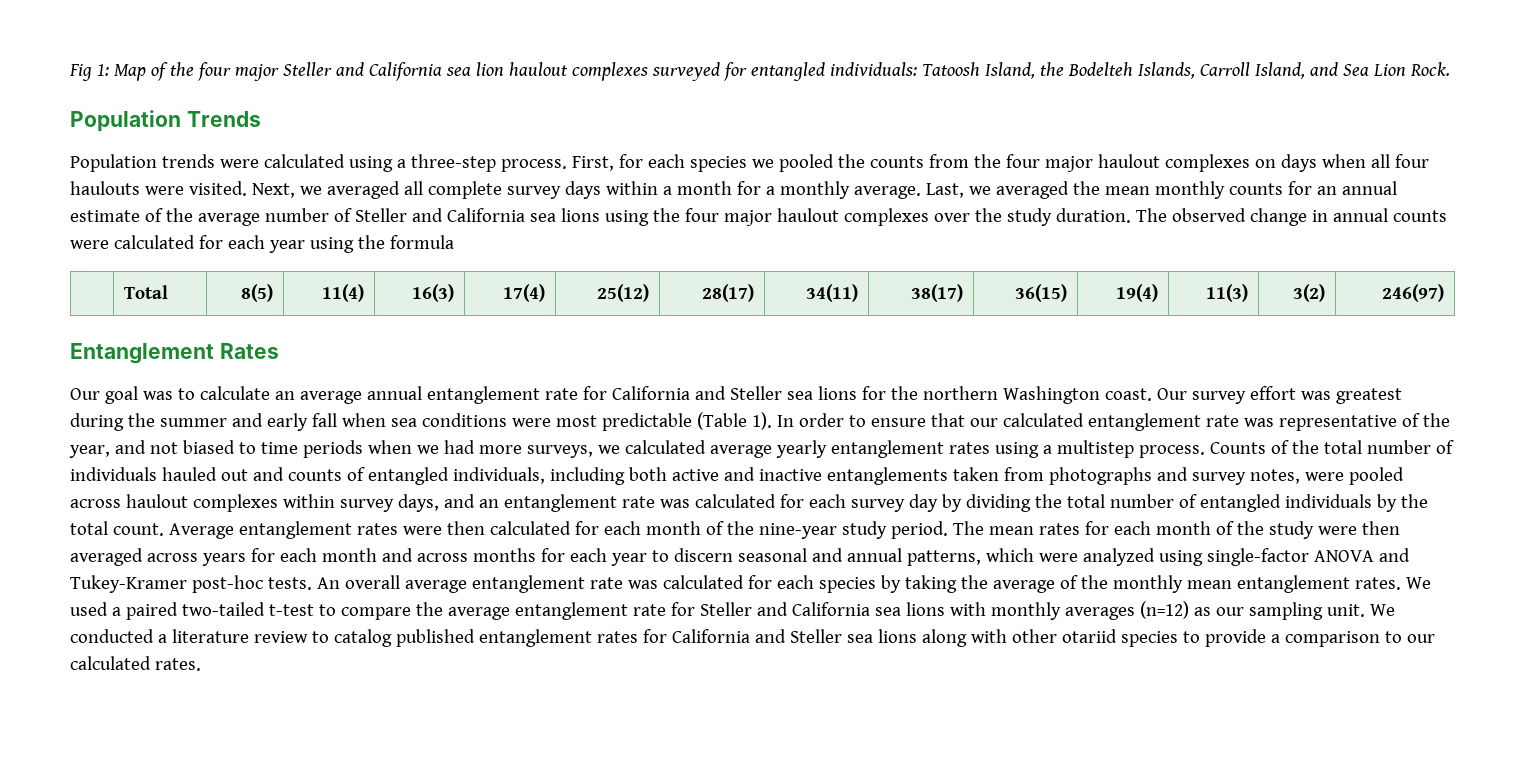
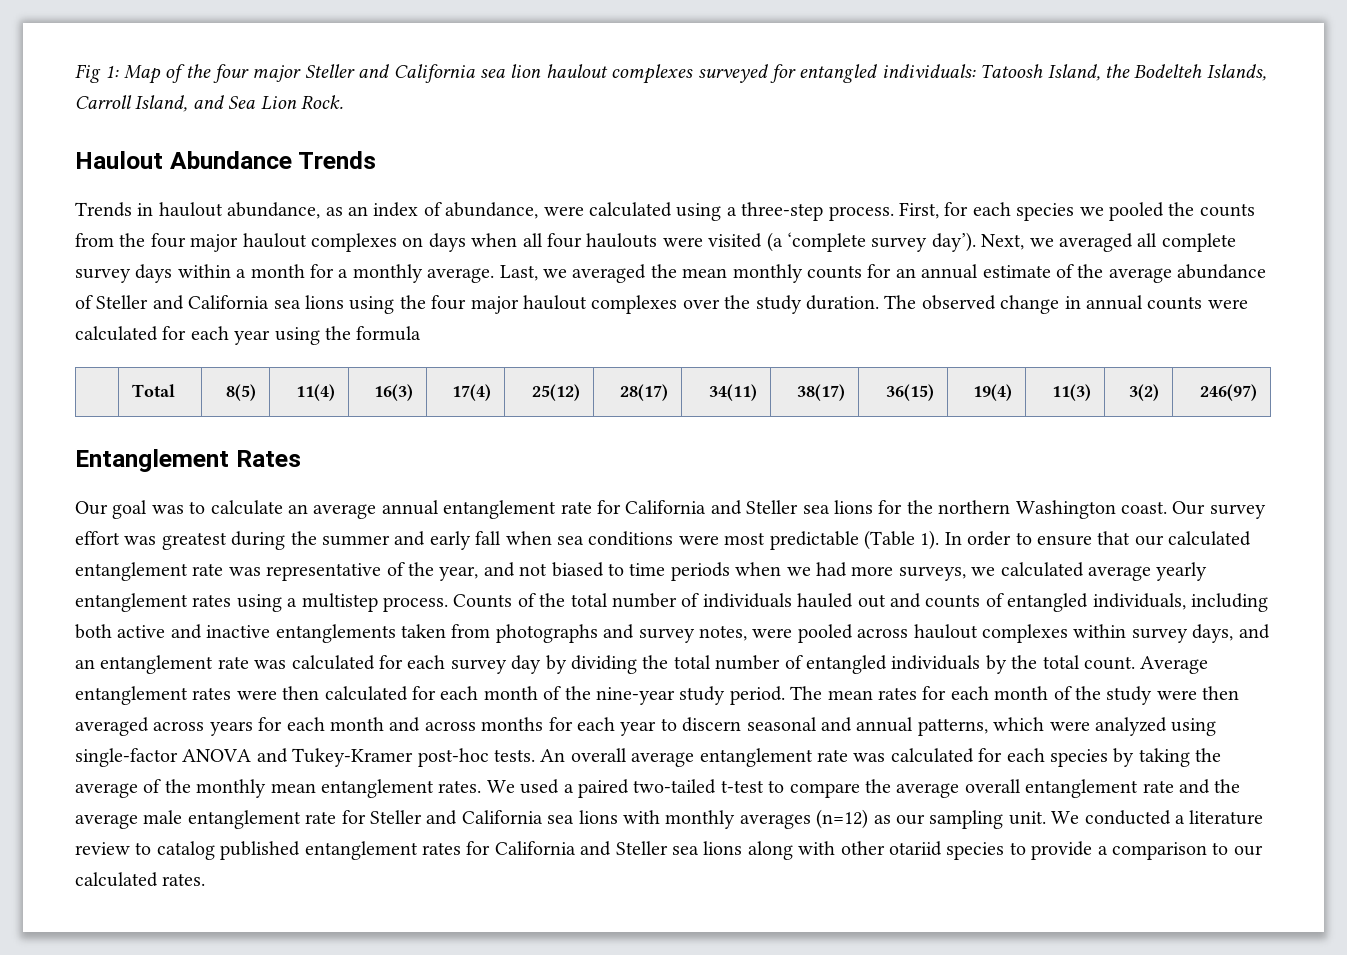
[70,110,181,132] Population -> [75,151,292,169] Haulout Abundance
[70,154,215,172] Population trends -> [75,202,539,219] Trends in haulout abundance, as an index of abundance,
[188,181,247,196] visited. -> [708,232,976,252] visited (a ‘complete survey day’).
[264,208,329,222] number -> [1177,264,1267,279] abundance
(510, 613) none -> [964,779,1241,798] [75,810,183,829] overall entanglement rate and the average male

